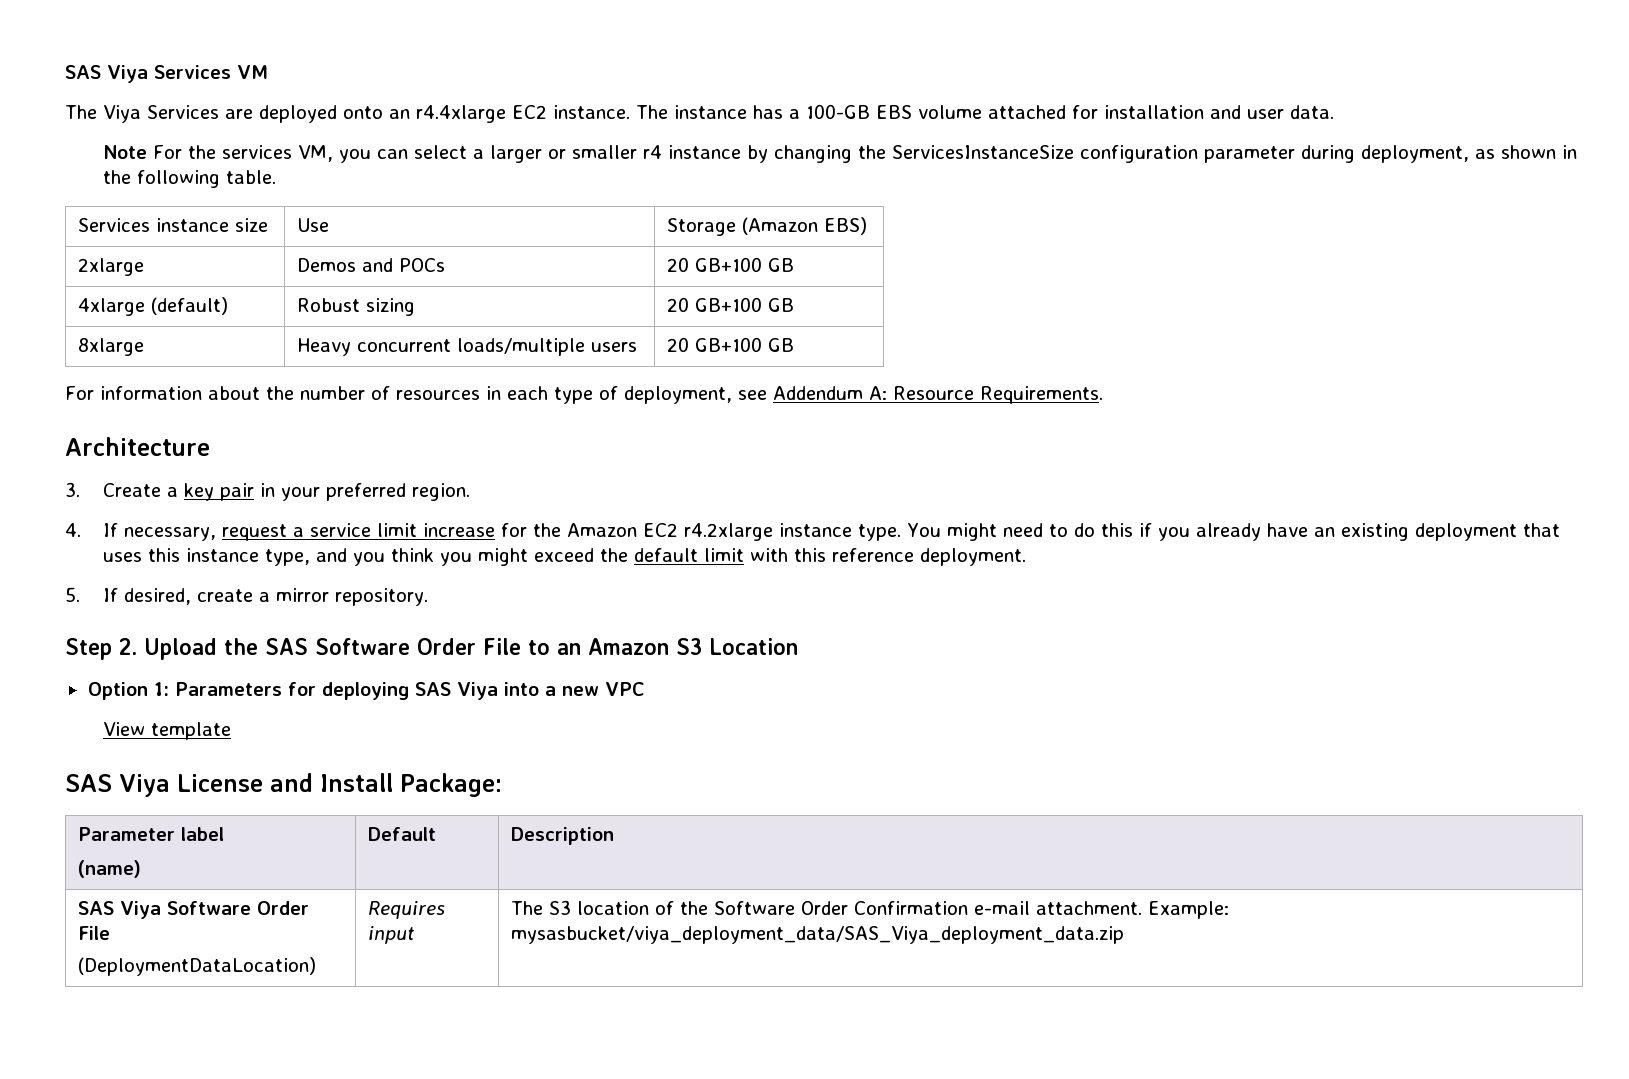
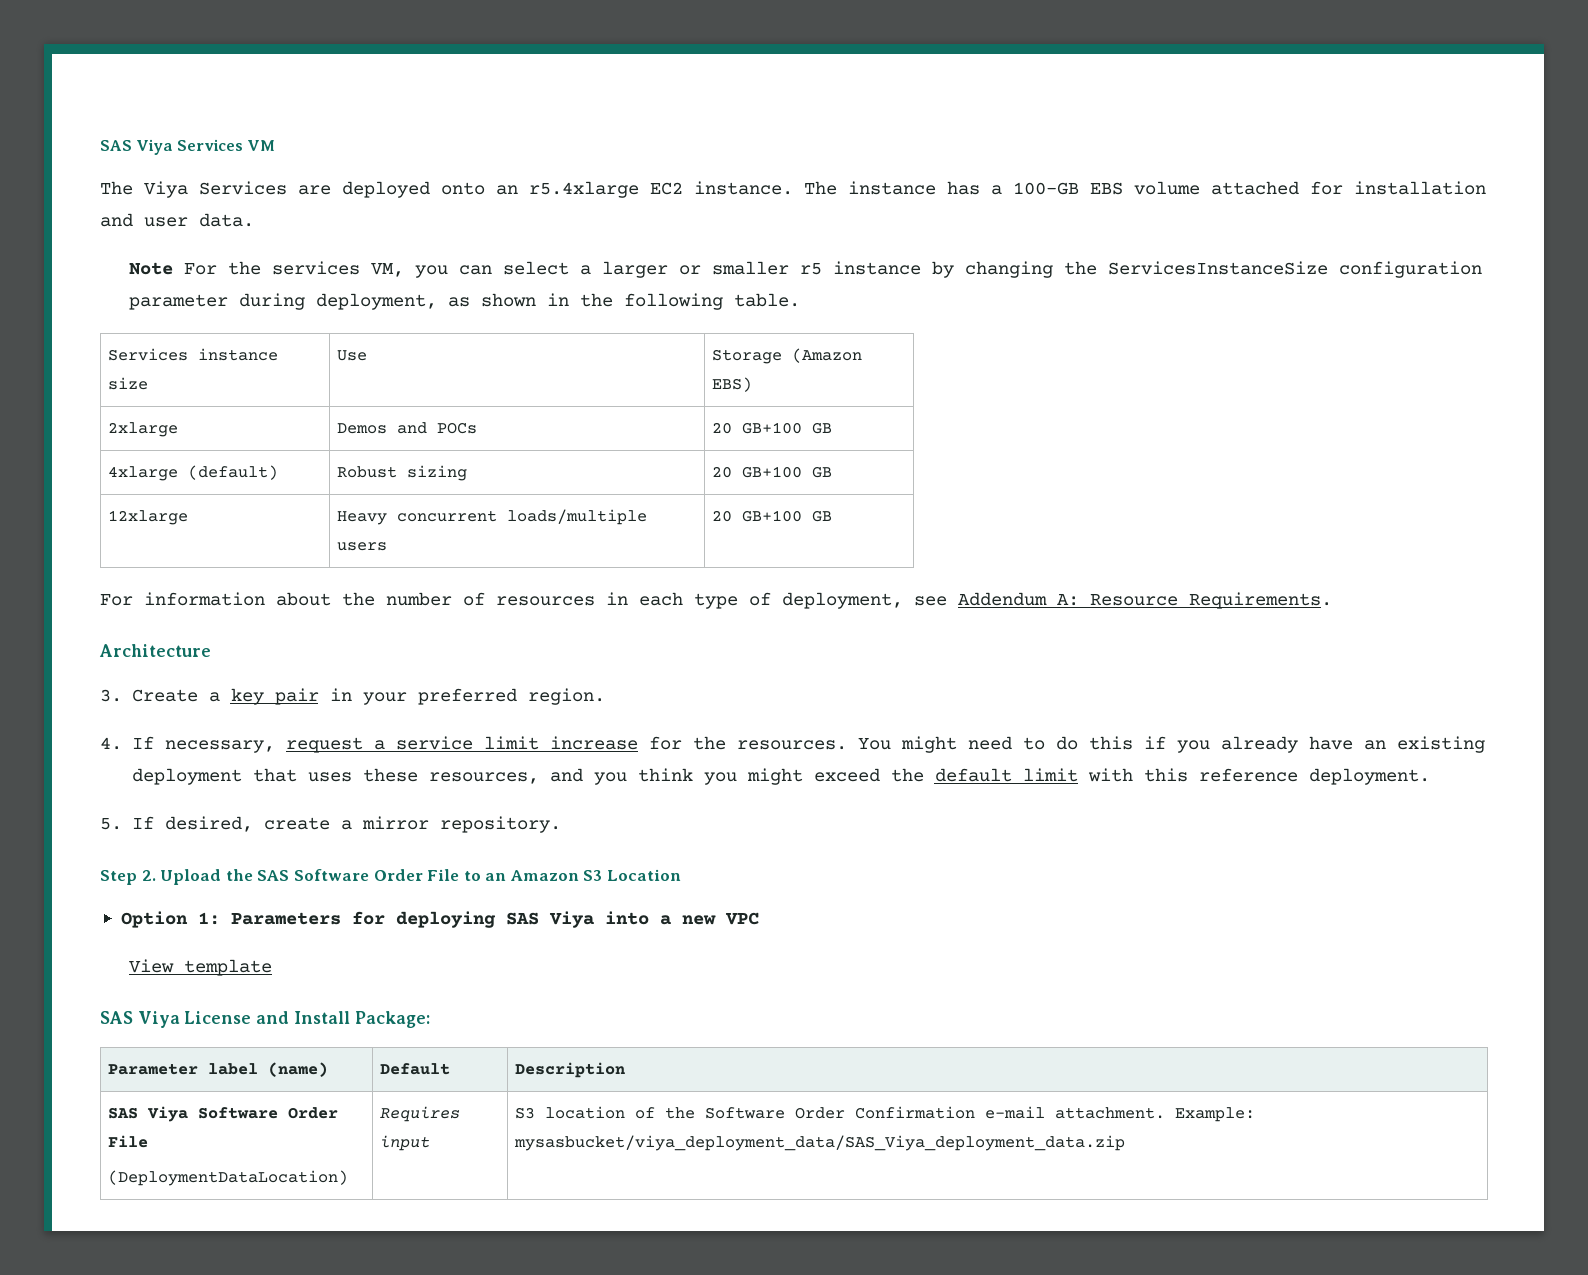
[416,105,506,123] r4.4xlarge -> [529,181,639,198] r5.4xlarge
[642,145,662,159] r4 -> [800,263,823,275] r5
[77,338,144,356] 8xlarge -> [108,510,189,525] 12xlarge
[566,523,901,541] Amazon EC2 r4.2xlarge instance type. -> [736,740,847,750] resources.
[147,548,310,566] this instance type, -> [362,768,539,784] these resources,
(224, 834) // -> (259, 1069) none
[510,901,543,915] The -> (431, 1143) none

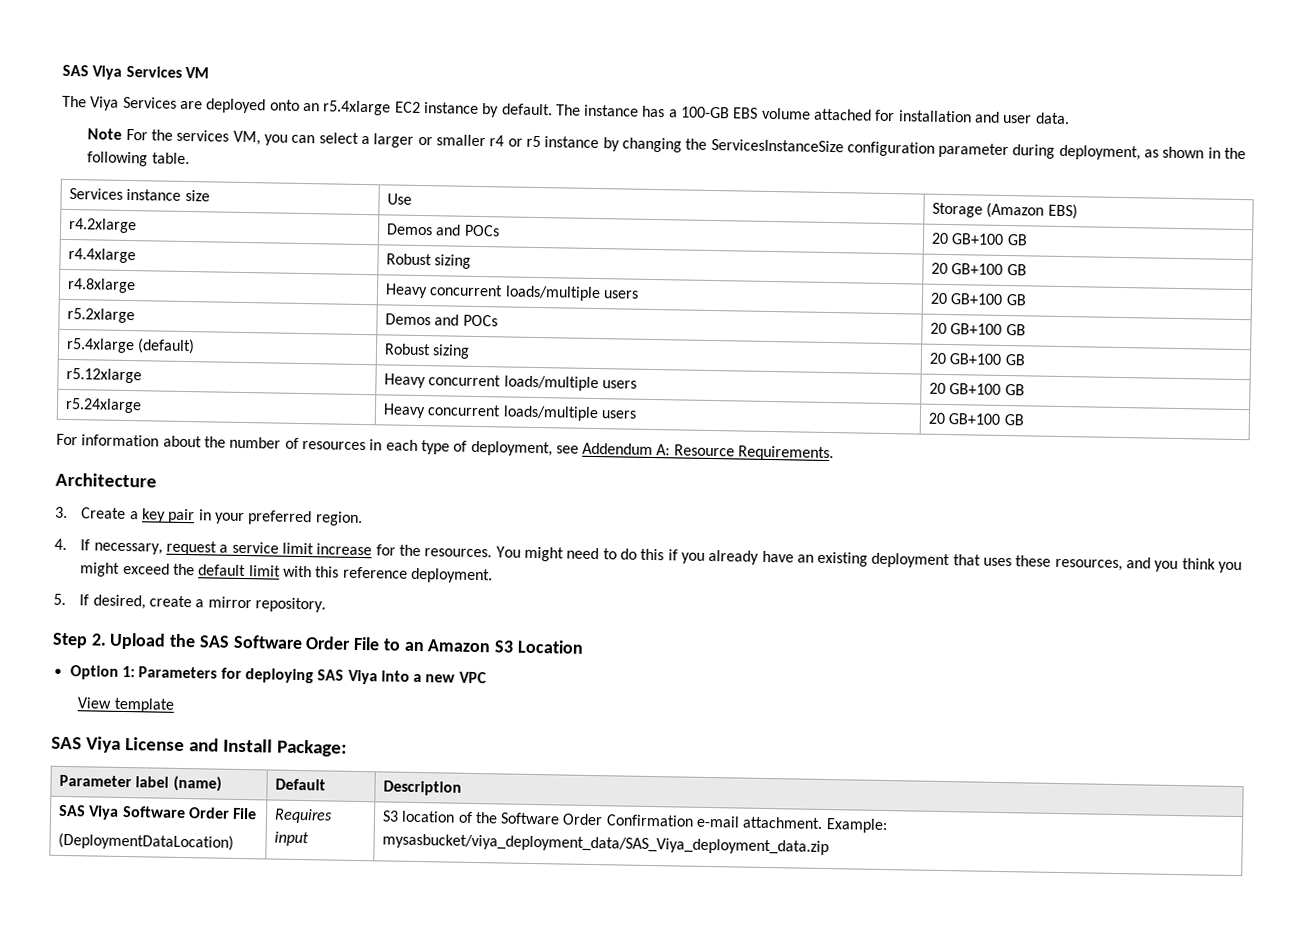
[694,181,793,195] instance. -> [423,102,553,118] instance by default.
(790, 268) none -> [489,135,523,147] r4 or
[108,422,179,437] [337,422,478,434] [712,422,833,434] [108,466,179,481] 2xlarge | Demos and POCs | 20 GB+100 GB // 4xlarge -> [67,217,137,234] [385,223,500,237] [930,232,1028,246] [67,247,136,264] [385,253,472,269] [930,262,1027,276] [66,277,136,294] [384,283,639,302] [929,292,1027,306] [66,307,135,324] [384,313,498,327] [929,322,1026,336] [65,337,135,354] r4.2xlarge | Demos and POCs | 20 GB+100 GB // r4.4xlarge | Robust sizing | 20 GB+100 GB // r4.8xlarge | Heavy concurrent loads/multiple users | 20 GB+100 GB // r5.2xlarge | Demos and POCs | 20 GB+100 GB // r5.4xlarge
[108,510,189,525] 12xlarge -> [65,367,142,384] [383,373,637,392] [928,382,1025,396] [64,397,142,414] r5.12xlarge | Heavy concurrent loads/multiple users | 20 GB+100 GB // r5.24xlarge

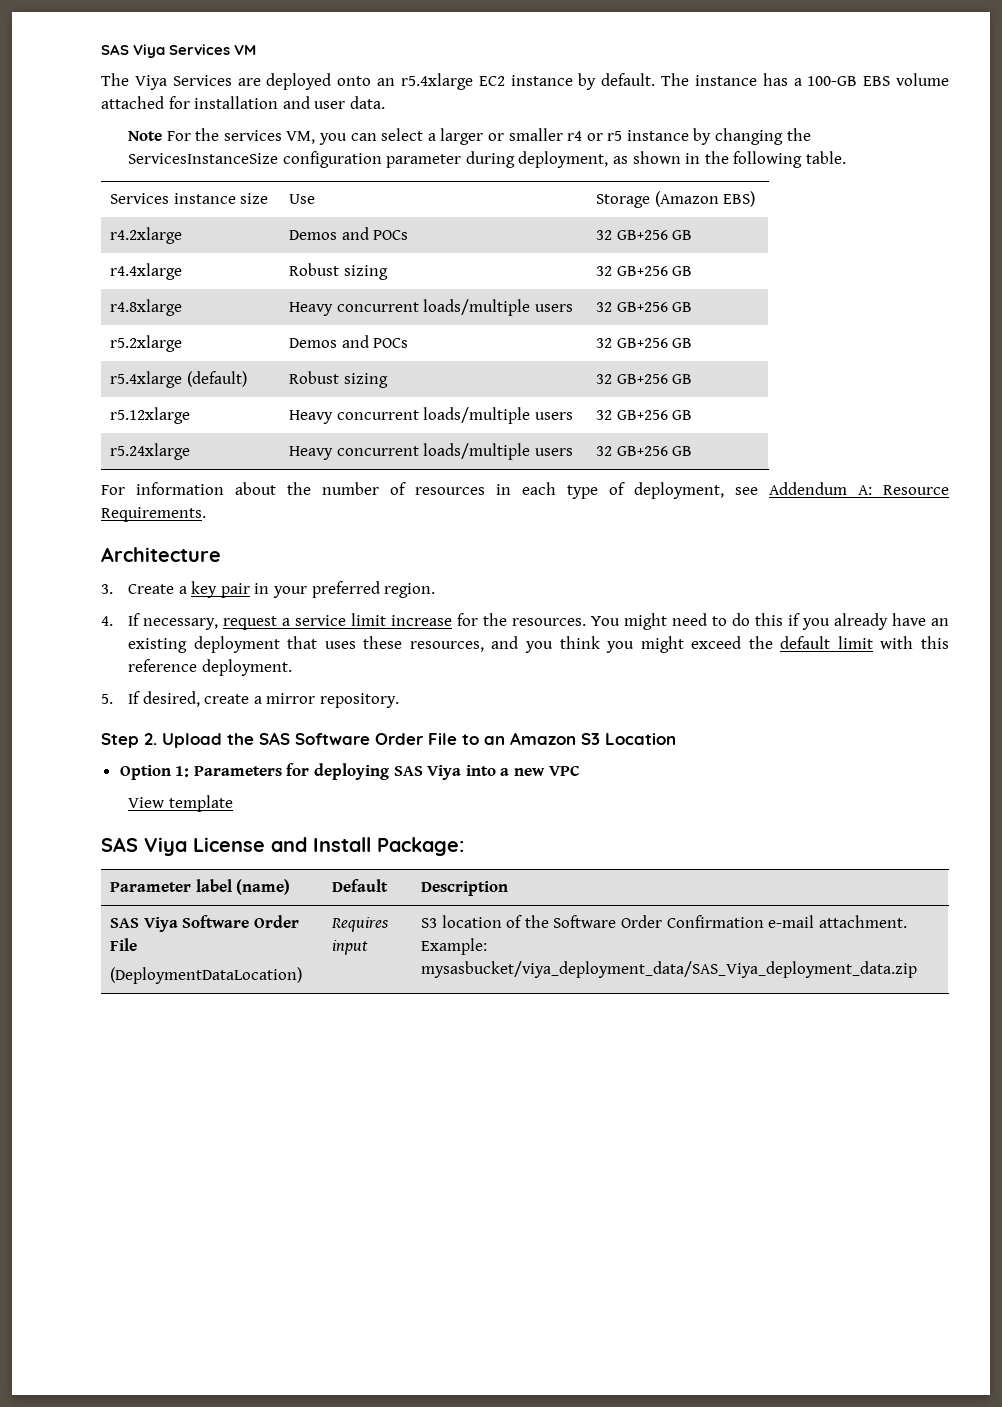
[930,232,1005,245] 20 GB+100 -> [596,230,668,240] 32 GB+256
[930,262,1004,275] 20 GB+100 -> [596,266,668,276] 32 GB+256
[929,292,1004,305] 20 GB+100 -> [596,302,668,312] 32 GB+256
[929,322,1003,335] 20 GB+100 -> [596,338,668,348] 32 GB+256
[928,352,1003,365] 20 GB+100 -> [596,374,668,384] 32 GB+256
[928,382,1002,395] 20 GB+100 -> [596,410,668,420] 32 GB+256
[927,412,1002,425] 20 GB+100 -> [596,446,668,456] 32 GB+256

